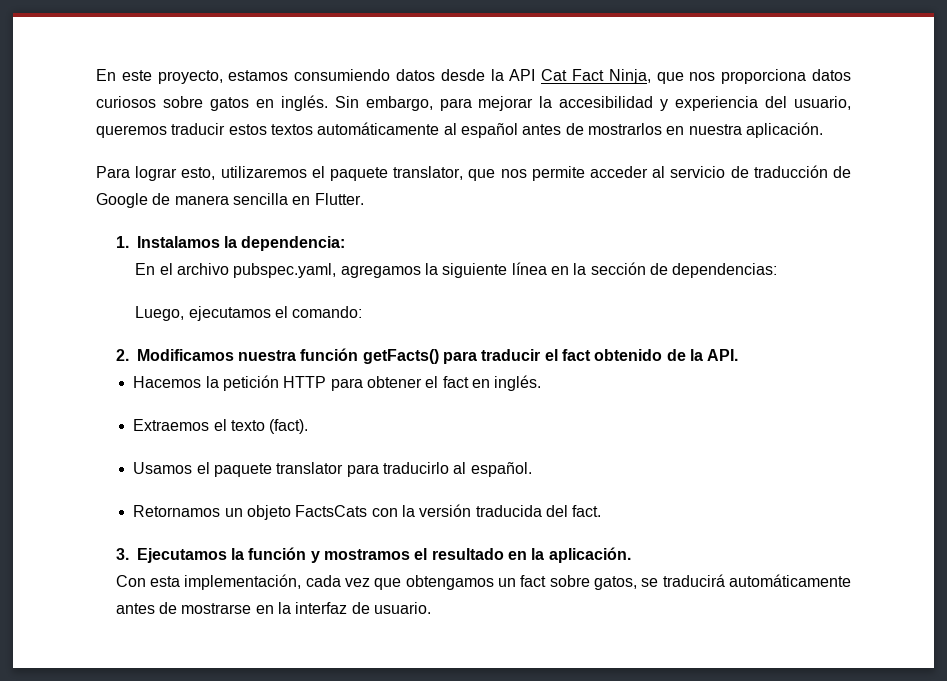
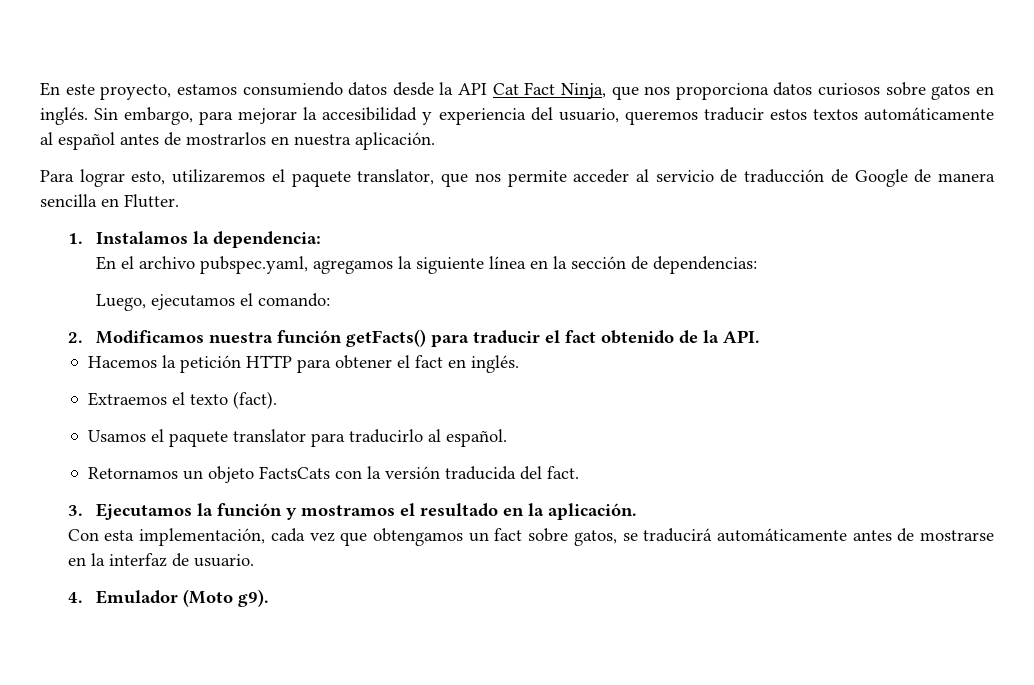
(431, 608) none -> [67,589,269,607] // 4. Emulador (Moto g9).

